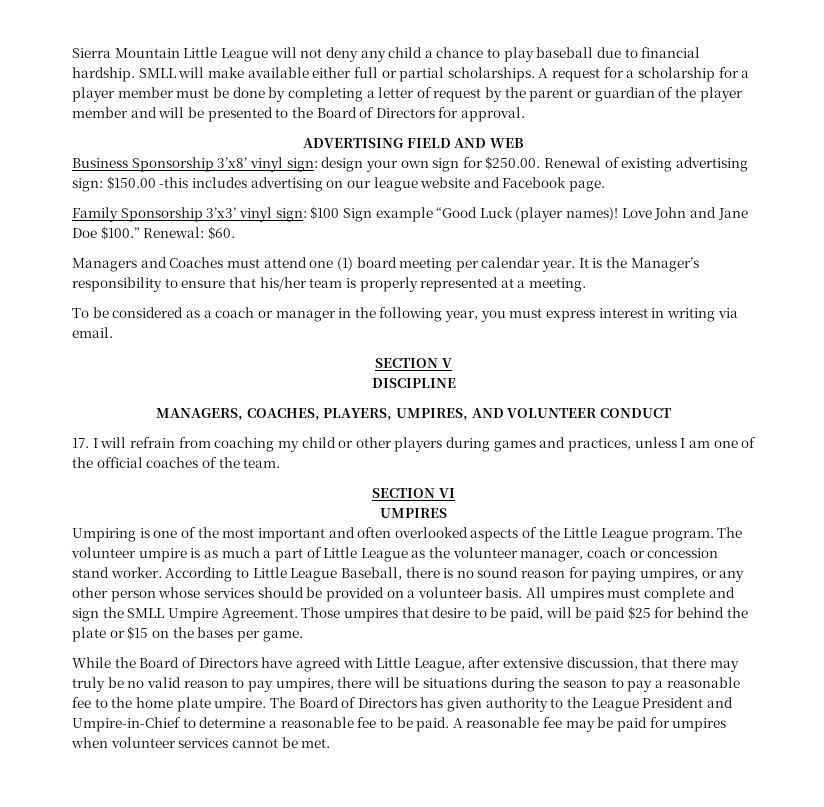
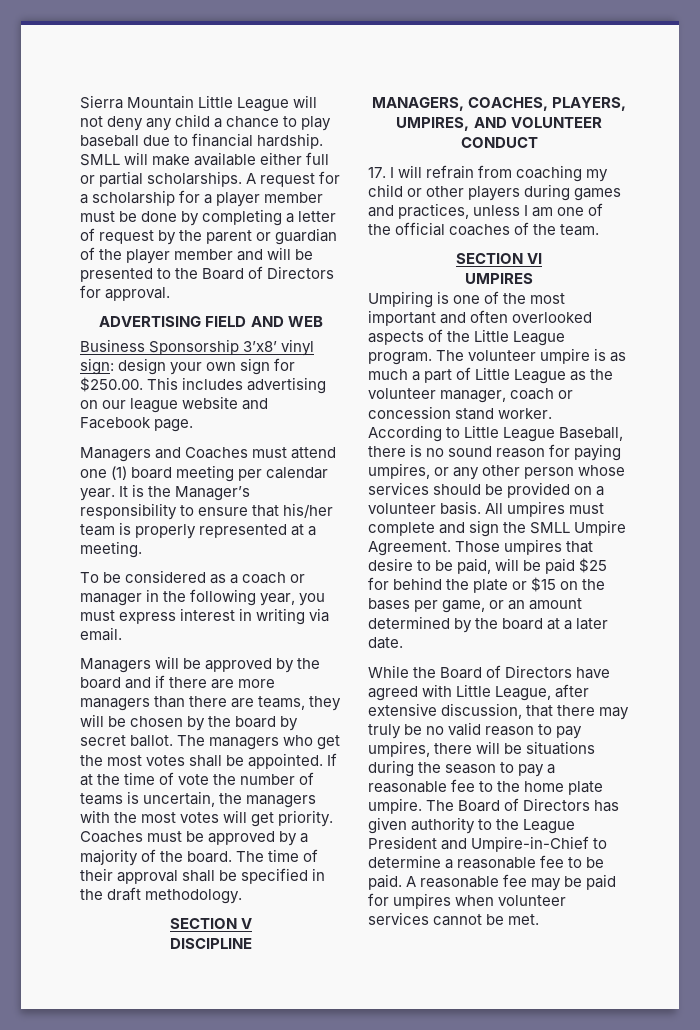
[544,157,749,172] [72,176,189,192] Renewal of existing advertising sign: $150.00 -this -> [147,377,179,390] This
[72,206,748,222] [72,226,235,240] // Family Sponsorship 3’x3’ vinyl sign: $100 Sign example “Good Luck (player names)! Love John and Jane Doe $100.” Renewal: $60. -> (194, 425) none
(113, 332) none -> [80,656,321,673] [80,675,276,689] [80,696,342,711] [80,714,299,731] [80,735,341,750] [80,753,338,769] [80,772,315,786] [80,791,317,808] [80,810,334,827] [80,831,309,846] [80,849,319,866] [80,868,326,884] [80,887,243,904] // Managers will be approved by the board and if there are more managers than there are teams, they will be chosen by the board by secret ballot. The managers who get the most votes shall be appointed. If at the time of vote the number of teams is uncertain, the managers with the most votes will get priority. Coaches must be approved by a majority of the board. The time of their approval shall be specified in the draft methodology.
[262,630,303,642] game. -> [442,598,583,613] [368,616,609,633] [368,637,403,649] game, or an amount determined by the board at a later date.

